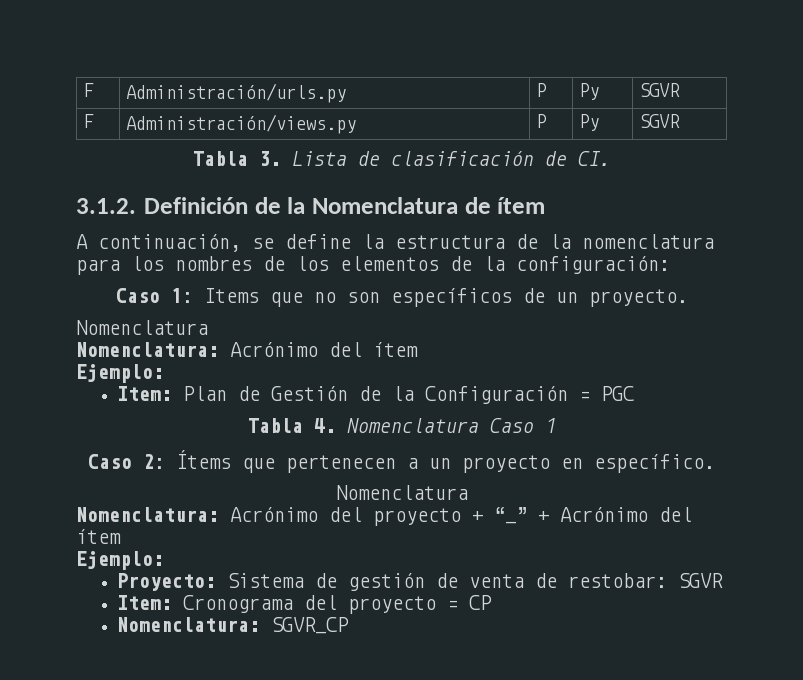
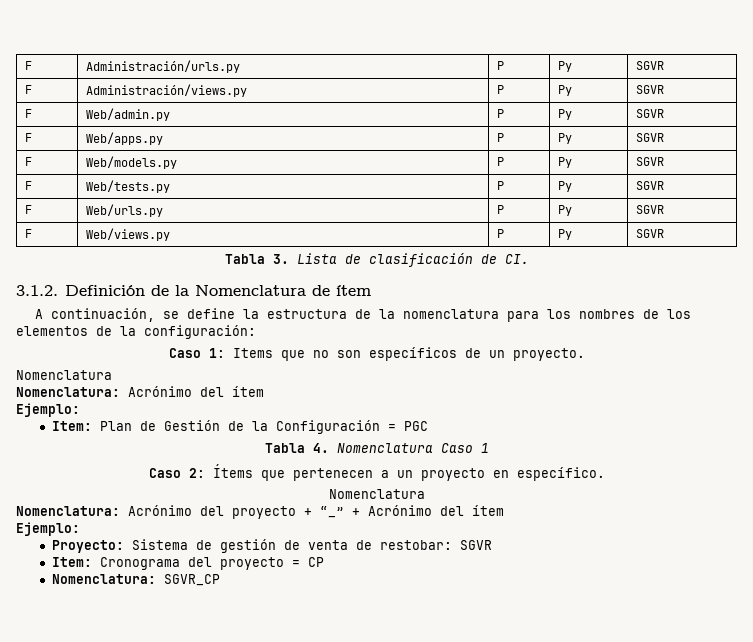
(681, 121) none -> [25,109,33,118] [86,108,171,121] [497,109,505,118] [558,109,573,120] [636,109,665,118] [25,133,33,142] [86,132,164,145] [497,133,505,142] [558,133,573,144] [636,133,665,142] [25,157,33,166] [86,156,178,169] [497,157,505,166] [558,157,573,168] [636,157,665,166] [25,181,33,190] [86,180,171,193] [497,181,505,190] [558,181,573,192] [636,181,665,190] [25,205,33,214] [86,204,164,217] [497,205,505,214] [558,205,573,216] [636,205,665,214] [25,229,33,238] [86,228,171,241] [497,229,505,238] [558,229,573,240] [636,229,665,238] // F | Web/admin.py | P | Py | SGVR // F | Web/apps.py | P | Py | SGVR // F | Web/models.py | P | Py | SGVR // F | Web/tests.py | P | Py | SGVR // F | Web/urls.py | P | Py | SGVR // F | Web/views.py | P | Py | SGVR

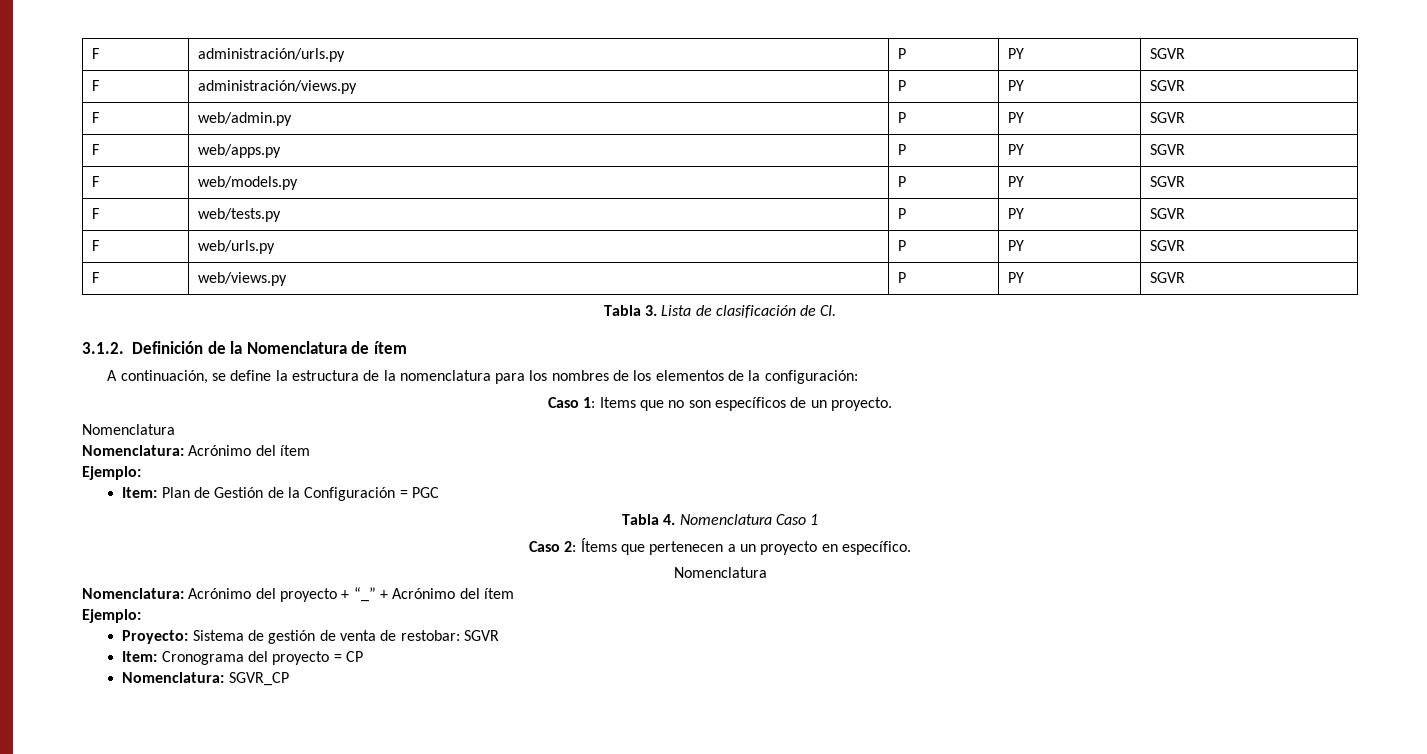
[25,61,33,70] [86,60,241,73] [497,61,505,70] [558,61,573,72] [636,61,665,70] [25,85,33,94] [86,84,248,97] [497,85,505,94] [558,85,573,96] [636,85,665,94] [25,109,33,118] [86,108,171,121] [497,109,505,118] [558,109,573,120] [636,109,665,118] [25,133,33,142] [86,132,164,145] [497,133,505,142] [558,133,573,144] [636,133,665,142] [25,157,33,166] [86,156,178,169] [497,157,505,166] [558,157,573,168] [636,157,665,166] [25,181,33,190] [86,180,171,193] [497,181,505,190] [558,181,573,192] [636,181,665,190] [25,205,33,214] [86,204,164,217] [497,205,505,214] [558,205,573,216] [636,205,665,214] [25,229,33,238] [86,228,171,241] [497,229,505,238] [558,229,573,240] F | Administración/urls.py | P | Py | SGVR // F | Administración/views.py | P | Py | SGVR // F | Web/admin.py | P | Py | SGVR // F | Web/apps.py | P | Py | SGVR // F | Web/models.py | P | Py | SGVR // F | Web/tests.py | P | Py | SGVR // F | Web/urls.py | P | Py | SGVR // F | Web/views.py | P | Py -> [91,48,99,59] [197,48,345,62] [897,48,906,59] [1007,48,1024,59] [1149,48,1185,59] [91,80,99,91] [197,80,357,94] [897,80,906,91] [1007,80,1024,91] [1149,80,1185,91] [91,112,99,123] [197,112,292,126] [897,112,906,123] [1007,112,1024,123] [1149,112,1185,123] [91,144,99,155] [197,144,281,158] [897,144,906,155] [1007,144,1024,155] [1149,144,1185,155] [91,176,99,187] [197,176,298,190] [897,176,906,187] [1007,176,1024,187] [1149,176,1185,187] [91,208,99,219] [197,208,281,222] [897,208,906,219] [1007,208,1024,219] [1149,208,1185,219] [91,240,99,251] [197,240,275,254] [897,240,906,251] [1007,240,1024,251] [1149,240,1185,251] [91,272,99,283] [197,272,287,286] [897,272,906,283] [1007,272,1024,283] F | administración/urls.py | P | PY | SGVR // F | administración/views.py | P | PY | SGVR // F | web/admin.py | P | PY | SGVR // F | web/apps.py | P | PY | SGVR // F | web/models.py | P | PY | SGVR // F | web/tests.py | P | PY | SGVR // F | web/urls.py | P | PY | SGVR // F | web/views.py | P | PY

